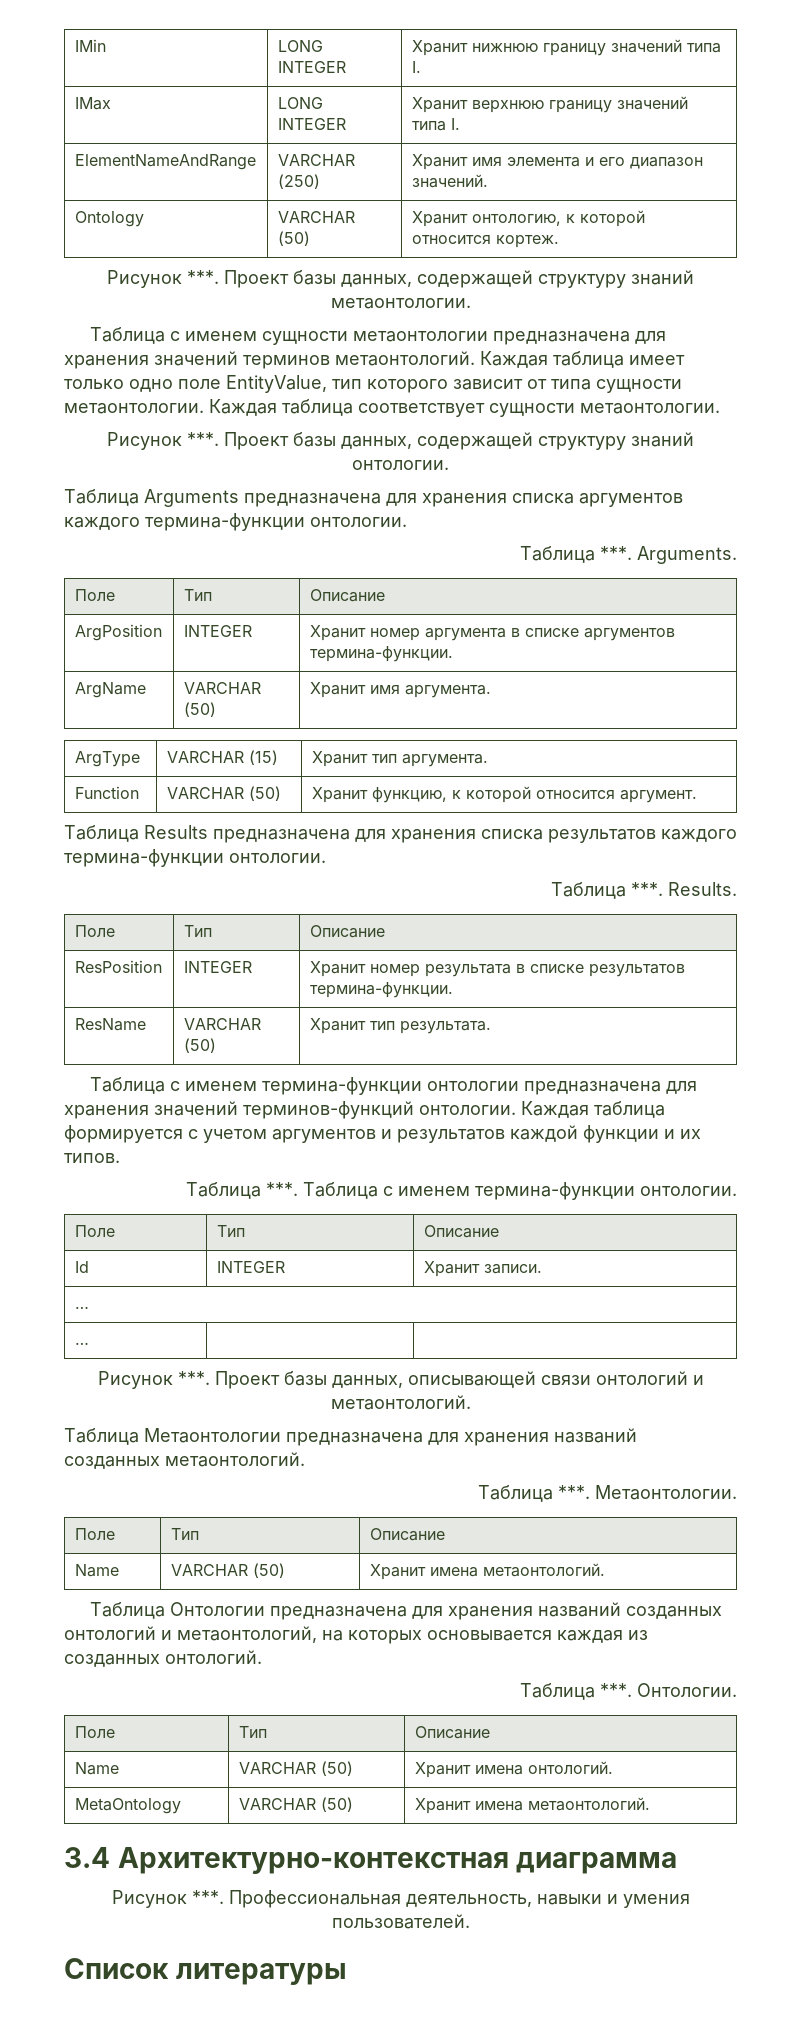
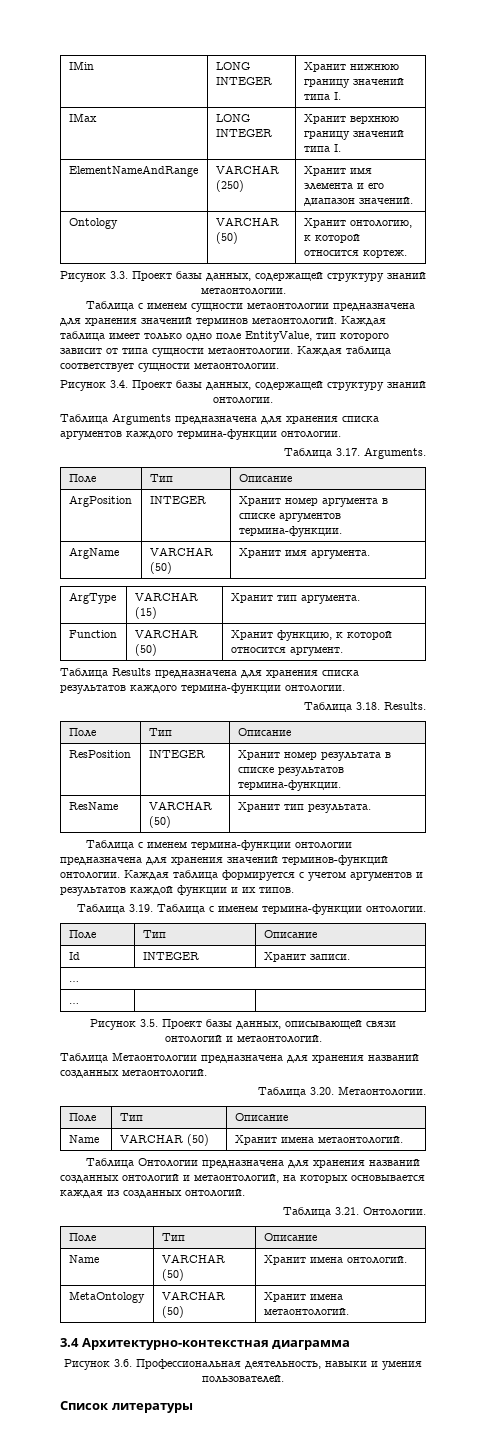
[187,270,219,284] ***. -> [110,271,128,279] 3.3.
[187,432,219,446] ***. -> [110,380,128,388] 3.4.
[600,546,632,560] ***. -> [336,448,360,456] 3.17.
[631,882,663,896] ***. -> [356,702,380,710] 3.18.
[266,1182,298,1196] ***. -> [129,904,153,912] 3.19.
[177,1371,210,1385] ***. -> [140,1019,158,1027] 3.5.
[558,1485,590,1499] ***. -> [310,1087,334,1095] 3.20.
[600,1683,632,1697] ***. -> [335,1207,359,1215] 3.21.
[191,1890,224,1904] ***. -> [114,1359,132,1367] 3.6.

